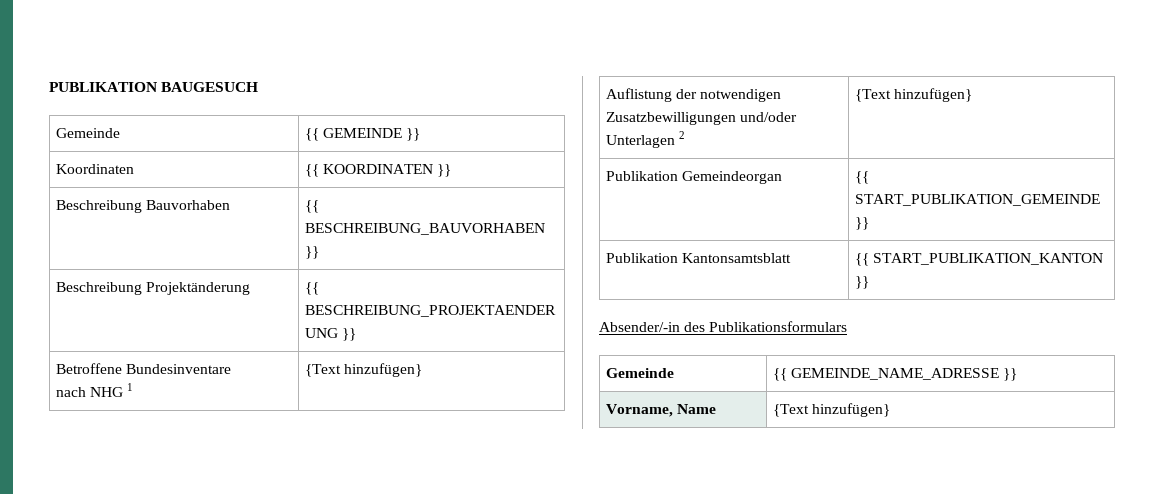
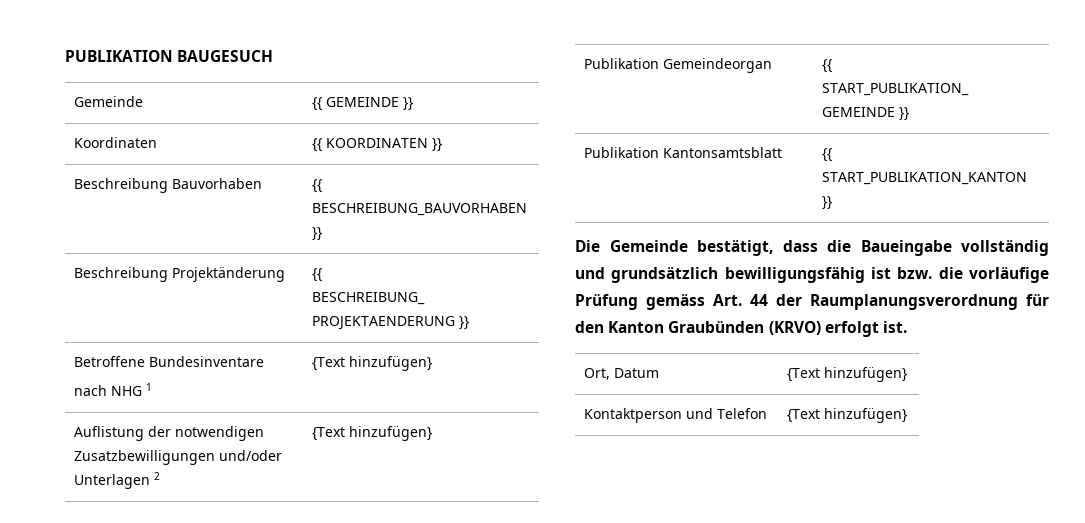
[599,321,848,332] [606,368,675,378] [773,368,1018,381] [606,404,717,417] Absender/-in des Publikationsformulars // Gemeinde | {{ GEMEINDE_NAME_ADRESSE }} // Vorname, Name -> [575,240,1049,256] [575,267,1049,283] [575,294,1049,310] [575,321,907,337] [583,368,659,380] [786,367,907,382] [583,408,767,423] Die Gemeinde bestätigt, dass die Baueingabe vollständig und grundsätzlich bewilligungsfähig ist bzw. die vorläufige Prüfung gemäss Art. 44 der Raumplanungsverordnung für den Kanton Graubünden (KRVO) erfolgt ist. // Ort, Datum | {Text hinzufügen} // Kontaktperson und Telefon

